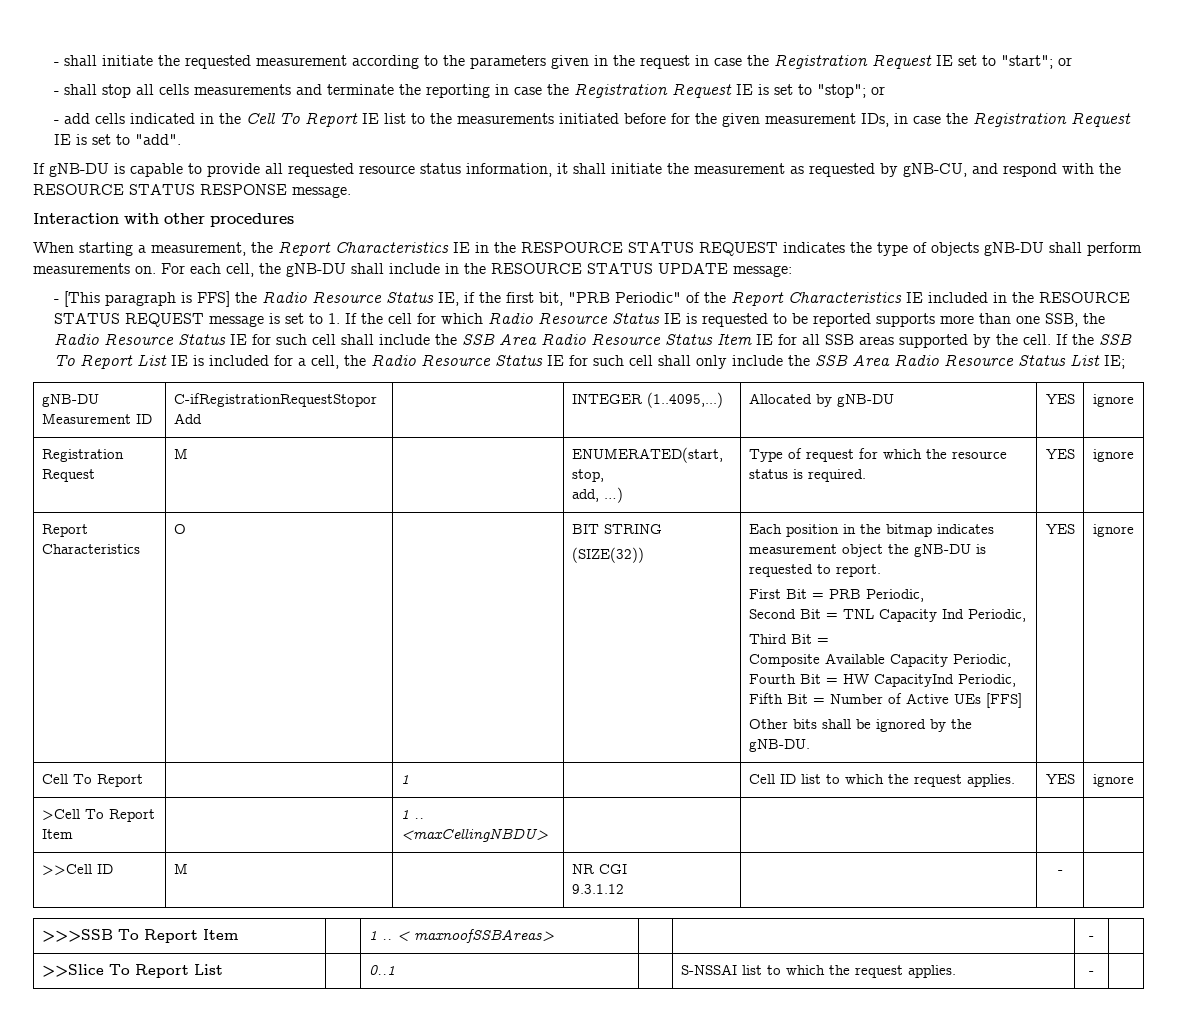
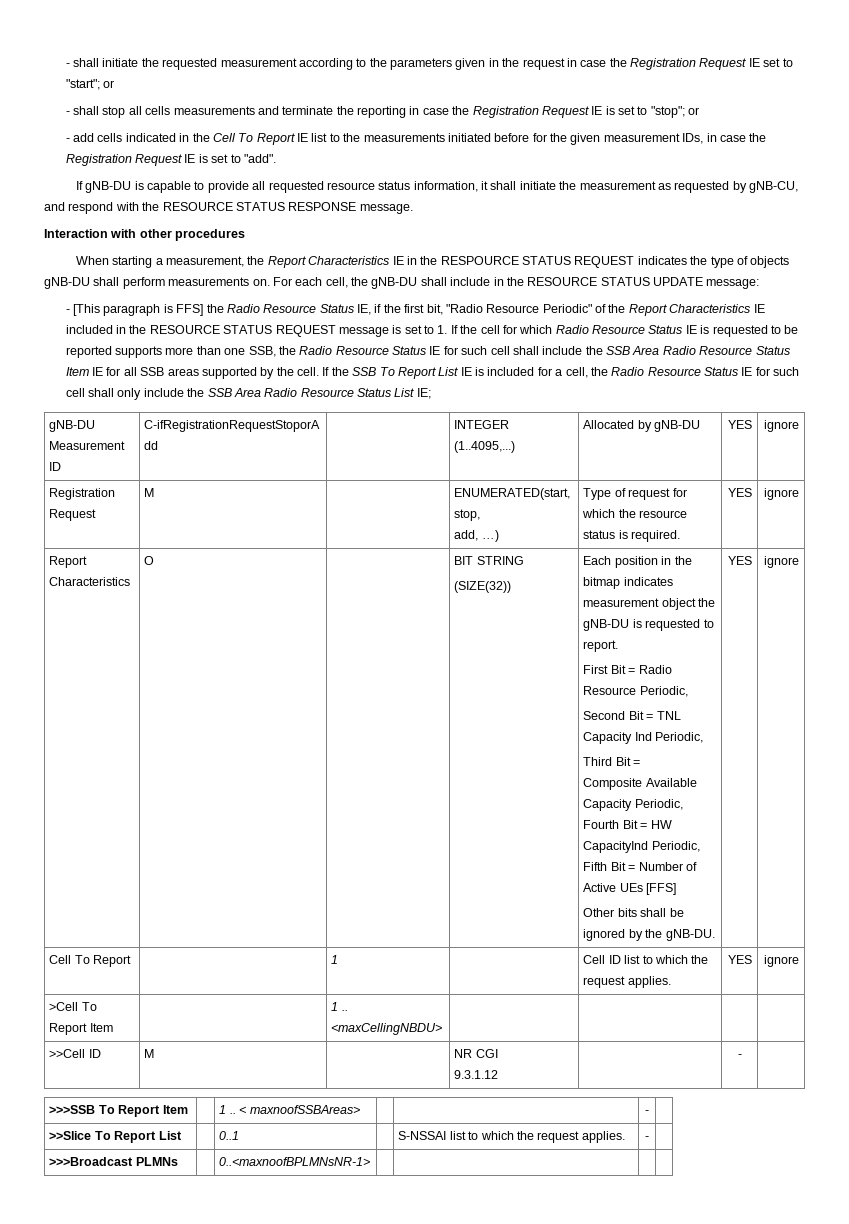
[568,292,611,303] "PRB -> [445,304,540,313] "Radio Resource
[828,589,861,599] PRB -> [638,665,672,674] [583,686,637,695] Radio Resource
(1094, 973) none -> [49,1157,178,1166] [219,1157,371,1166] // >>>Broadcast PLMNs | | 0..<maxnoofBPLMNsNR-1> | | | |

